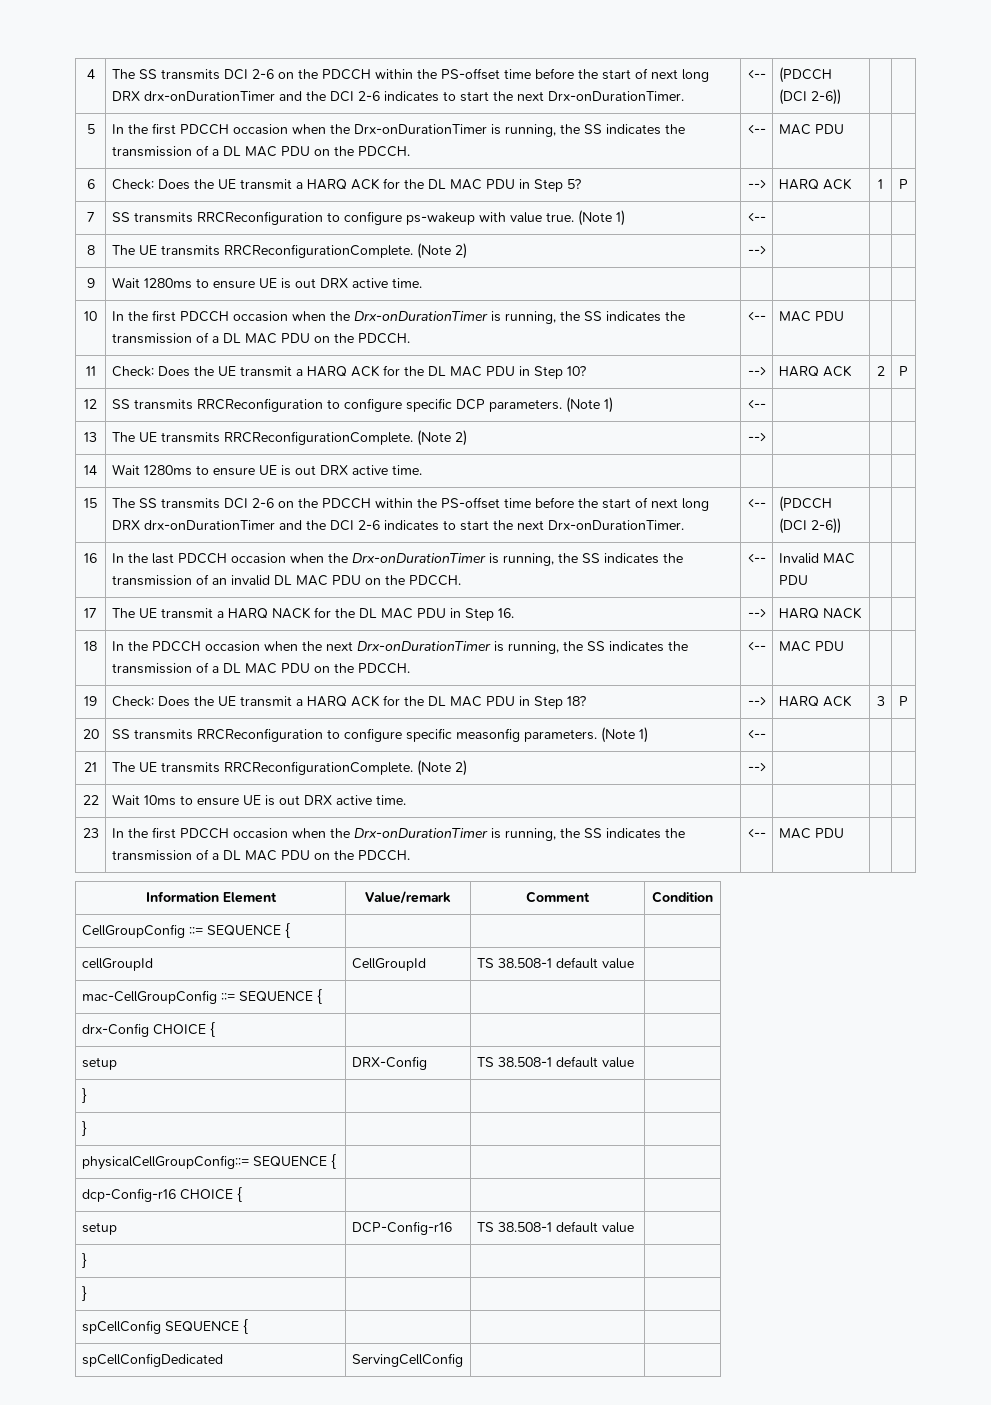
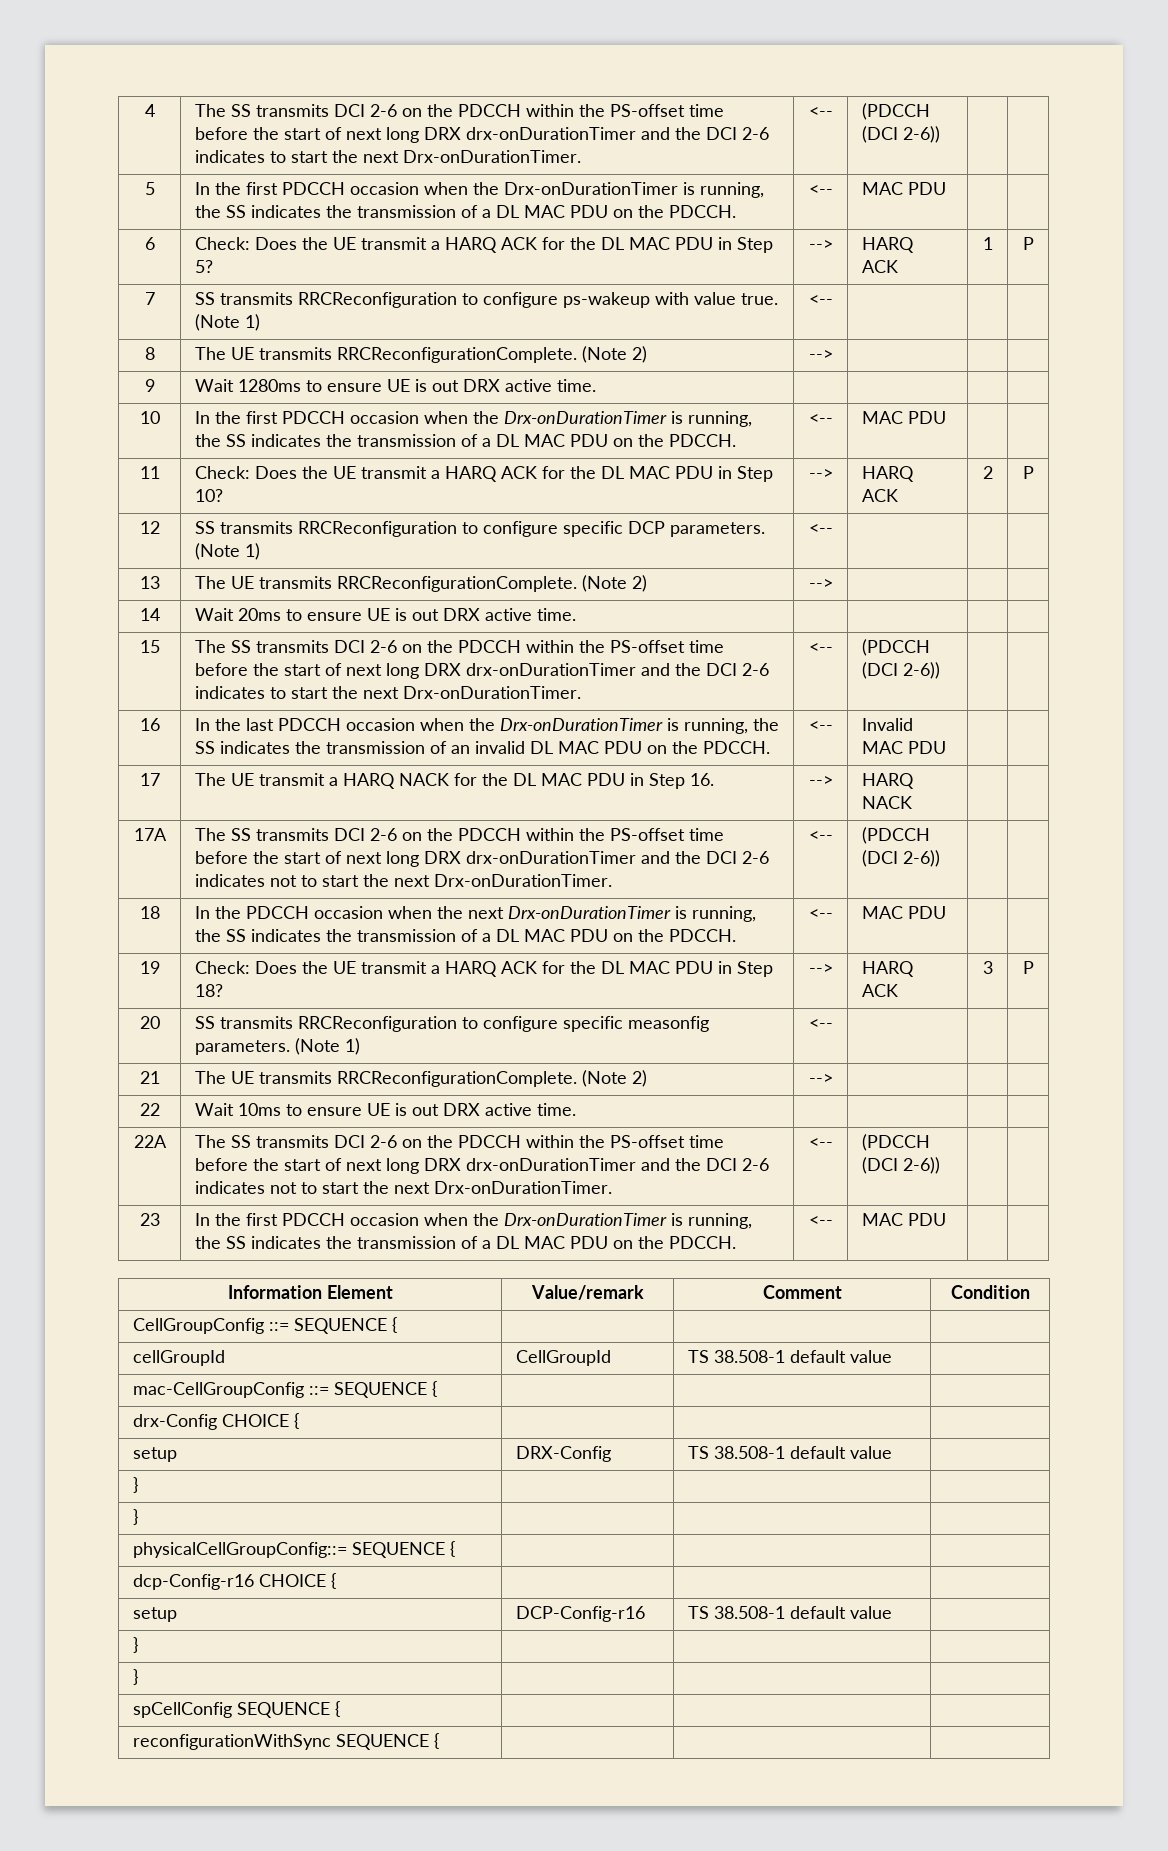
[143,465,192,476] 1280ms -> [237,608,281,621] 20ms
(862, 613) none -> [133,828,167,841] [194,828,724,841] [194,851,769,867] [194,874,612,887] [808,831,833,841] [861,827,930,844] [861,850,940,867] // 17A | The SS transmits DCI 2-6 on the PDCCH within the PS-offset time before the start of next long DRX drx-onDurationTimer and the DCI 2-6 indicates not to start the next Drx-onDurationTimer. | <-- | (PDCCH (DCI 2-6)) | |
(406, 800) none -> [133,1135,167,1148] [194,1135,724,1148] [194,1158,769,1174] [194,1181,612,1194] [808,1138,833,1148] [861,1134,930,1151] [861,1157,940,1174] // 22A | The SS transmits DCI 2-6 on the PDCCH within the PS-offset time before the start of next long DRX drx-onDurationTimer and the DCI 2-6 indicates not to start the next Drx-onDurationTimer. | <-- | (PDCCH (DCI 2-6)) | |
[81,1353,223,1367] [351,1353,463,1367] spCellConfigDedicated | ServingCellConfig -> [132,1733,439,1750] reconfigurationWithSync SEQUENCE { |

